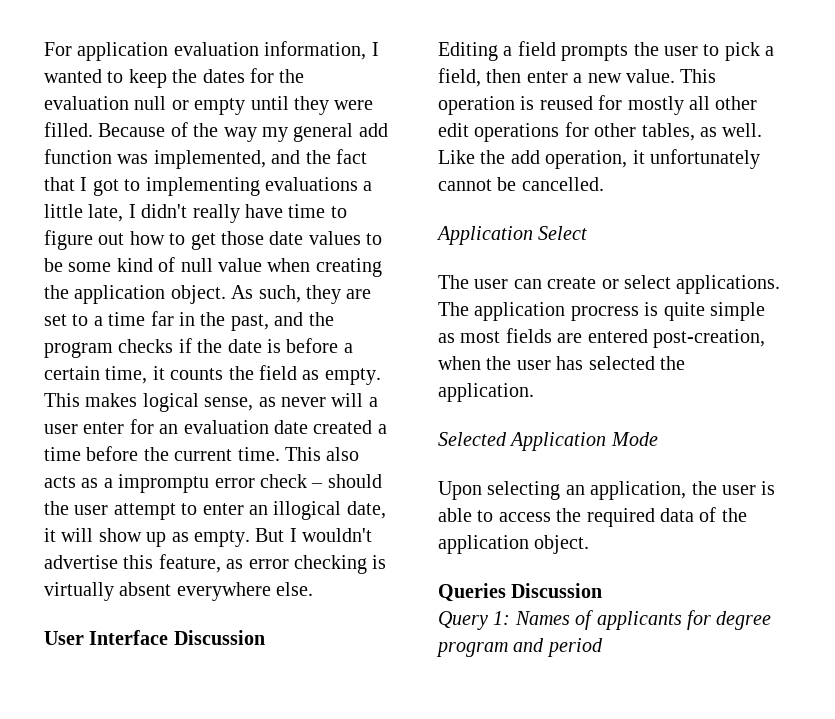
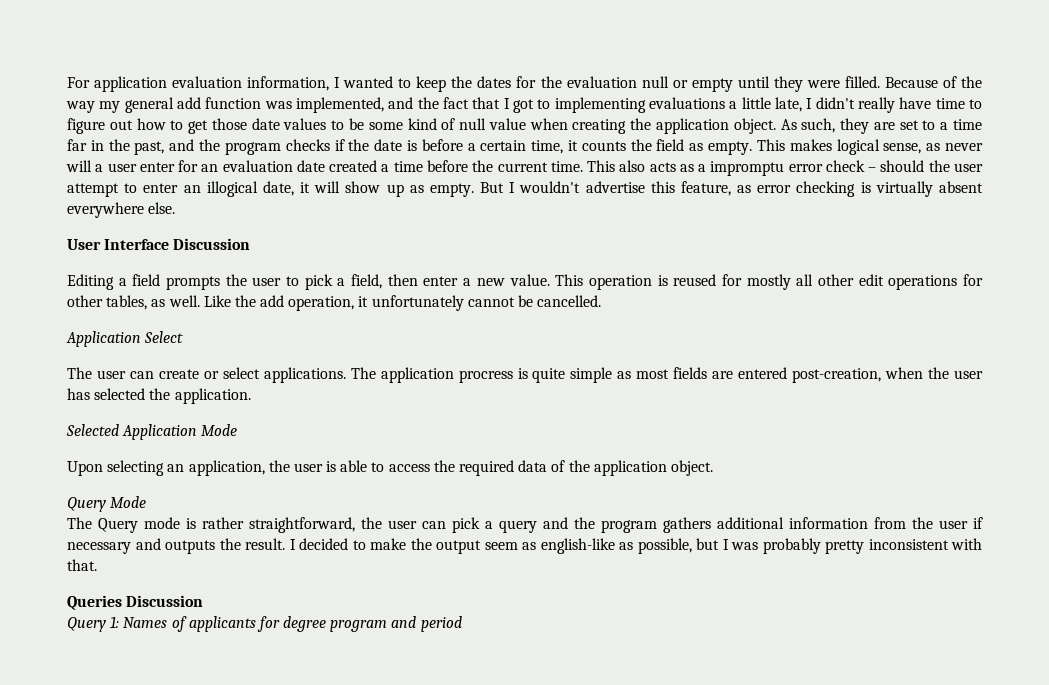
(590, 544) none -> [67,496,147,512] [67,517,983,533] [67,538,982,554] [67,559,97,571] // Query Mode // The Query mode is rather straightforward, the user can pick a query and the program gathers additional information from the user if necessary and outputs the result. I decided to make the output seem as english-like as possible, but I was probably pretty inconsistent with that.

